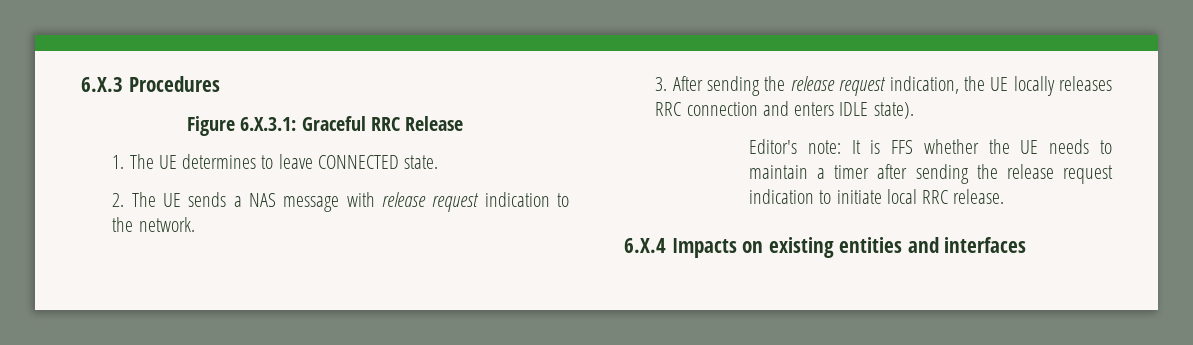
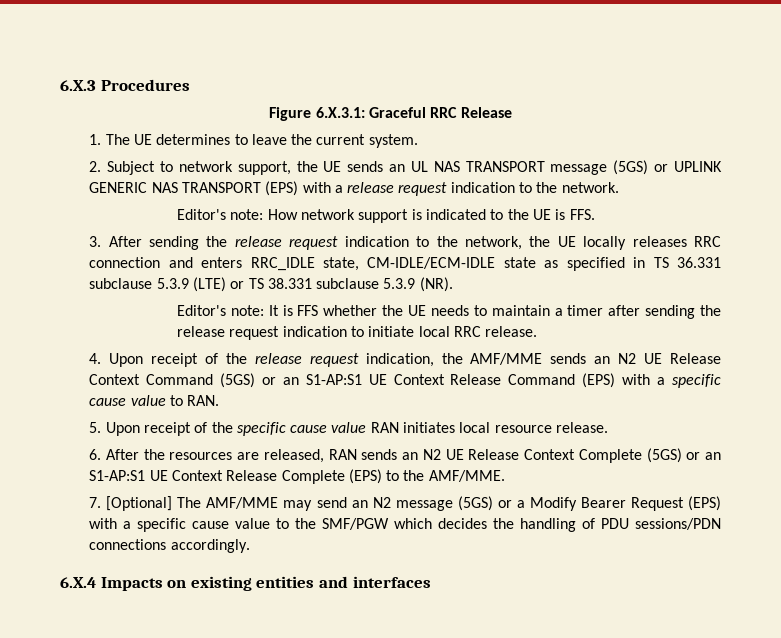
[317,155,439,169] [112,192,375,212] CONNECTED state. // 2. The UE sends a NAS message with -> [291,134,418,148] [89,160,722,175] [89,181,343,196] the current system. // 2. Subject to network support, the UE sends an UL NAS TRANSPORT message (5GS) or UPLINK GENERIC NAS TRANSPORT (EPS) with a
(195, 224) none -> [176,209,595,223] // Editor's note: How network support is indicated to the UE is FFS.
[889,76,959,94] indication, -> [344,236,522,250] indication to the network,
[839,102,914,119] IDLE state). -> [250,257,721,271] [89,277,453,292] RRC_IDLE state, CM-IDLE/ECM-IDLE state as specified in TS 36.331 subclause 5.3.9 (LTE) or TS 38.331 subclause 5.3.9 (NR).
(1005, 196) none -> [89,353,722,367] [89,373,722,388] [89,395,220,406] [89,422,609,436] [89,448,722,463] [89,469,505,484] [89,496,722,511] [89,518,722,532] [89,539,250,553] // 4. Upon receipt of the release request indication, the AMF/MME sends an N2 UE Release Context Command (5GS) or an S1-AP:S1 UE Context Release Command (EPS) with a specific cause value to RAN. // 5. Upon receipt of the specific cause value RAN initiates local resource release. // 6. After the resources are released, RAN sends an N2 UE Release Context Complete (5GS) or an S1-AP:S1 UE Context Release Complete (EPS) to the AMF/MME. // 7. [Optional] The AMF/MME may send an N2 message (5GS) or a Modify Bearer Request (EPS) with a specific cause value to the SMF/PGW which decides the handling of PDU sessions/PDN connections accordingly.

